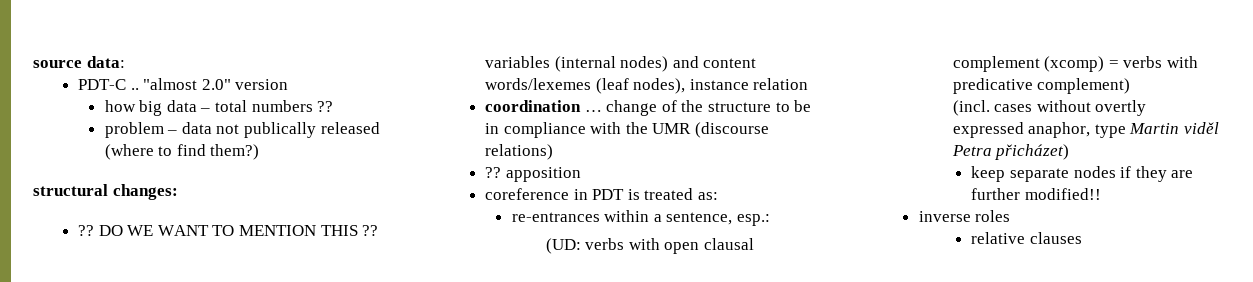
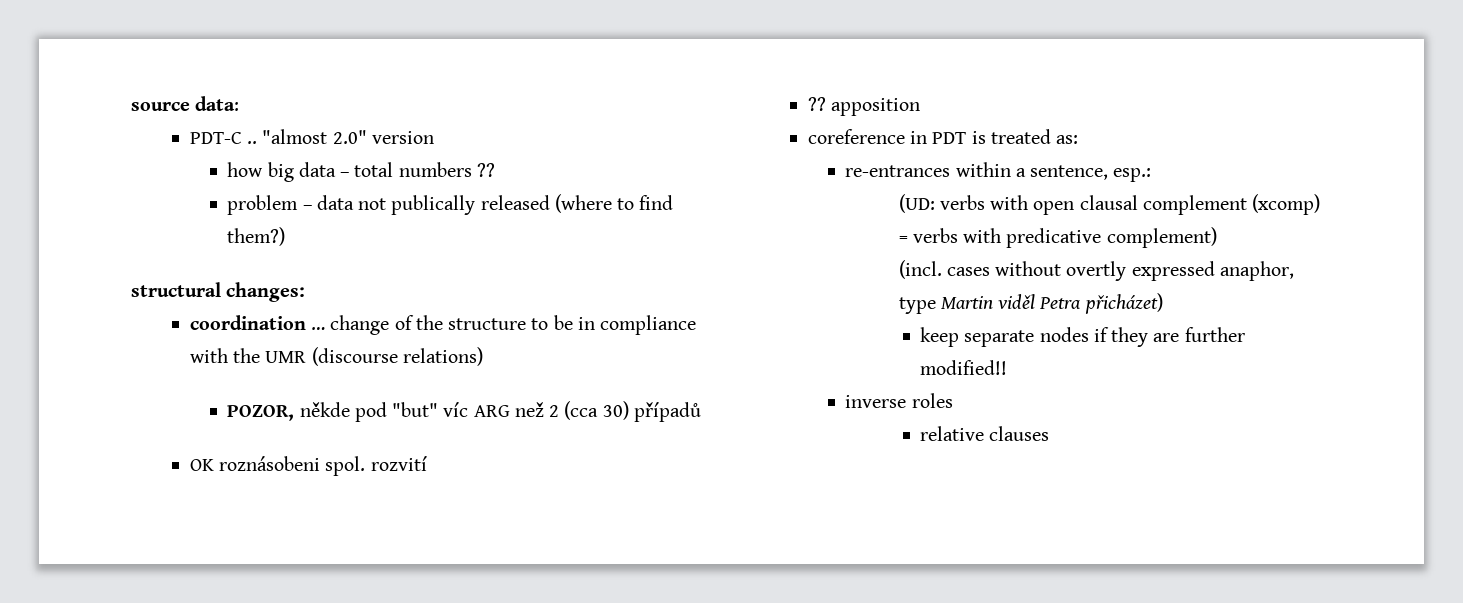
[78,225,379,236] [485,56,757,72] [485,78,809,94] // ?? DO WE WANT TO MENTION THIS ?? variables (internal nodes) and content words/lexemes (leaf nodes), instance relation -> (306, 292) none
(554, 152) none -> [227,401,701,422] [189,456,427,476] // POZOR, někde pod "but" víc ARG než 2 (cca 30) případů // OK roznásobeni spol. rozvití

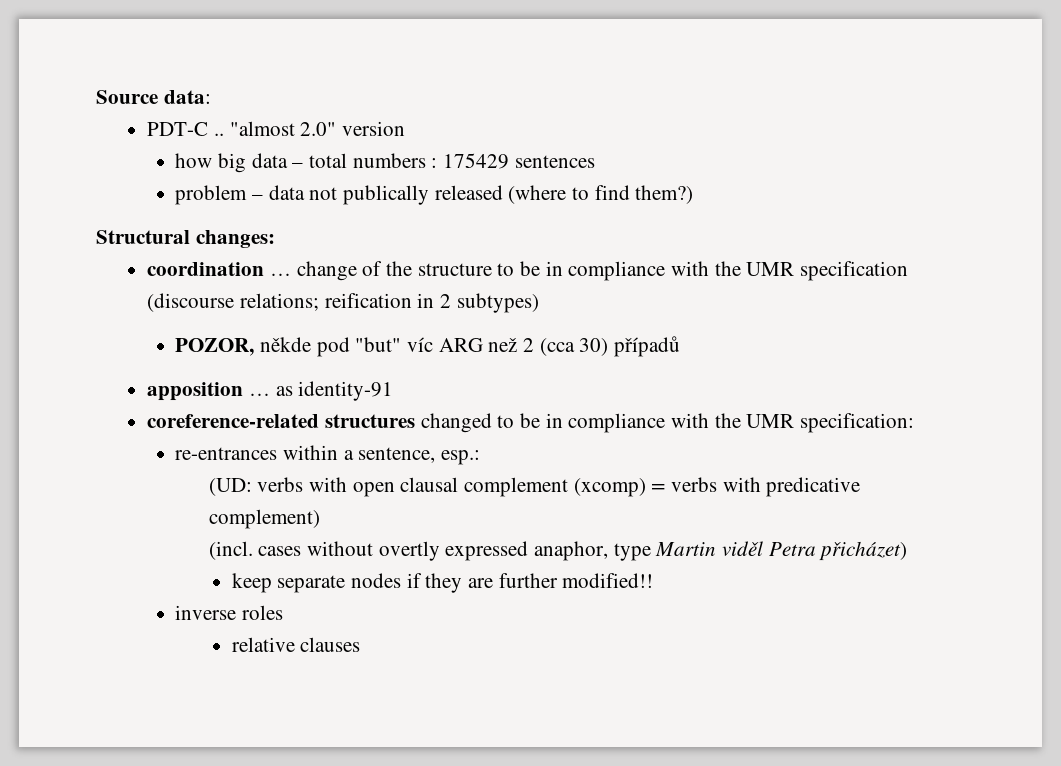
[131,102,190,111] source -> [96,90,158,104] Source
[476,163,495,177] ?? -> [431,153,595,169] : 175429 sentences
[131,282,221,297] structural -> [96,230,190,244] Structural
[311,347,483,366] (discourse relations) -> [799,261,908,281] [147,293,539,313] specification (discourse relations; reification in 2 subtypes)
[189,456,427,476] [807,97,921,116] [807,129,1079,144] OK roznásobeni spol. rozvití // ?? apposition // coreference in PDT is treated as: -> [147,381,394,401] [147,413,914,433] apposition … as identity-91 // coreference-related structures changed to be in compliance with the UMR specification:

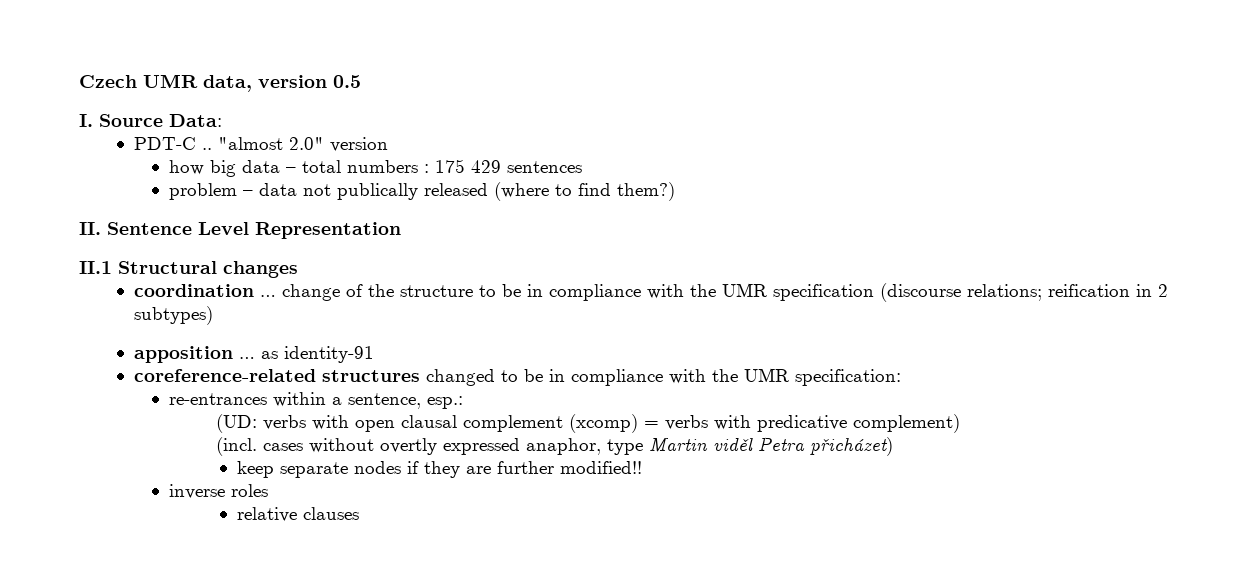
[96,90,211,104] Source data: -> [79,74,361,92] [79,114,222,127] Czech UMR data, version 0.5 // I. Source Data:
[443,153,510,169] 175429 -> [434,159,501,173] 175 429
[96,230,275,248] Structural changes: -> [79,222,401,239] [79,261,298,278] II. Sentence Level Representation // II.1 Structural changes
[175,336,681,357] // POZOR, někde pod "but" víc ARG než 2 (cca 30) případů -> (214, 315) none

